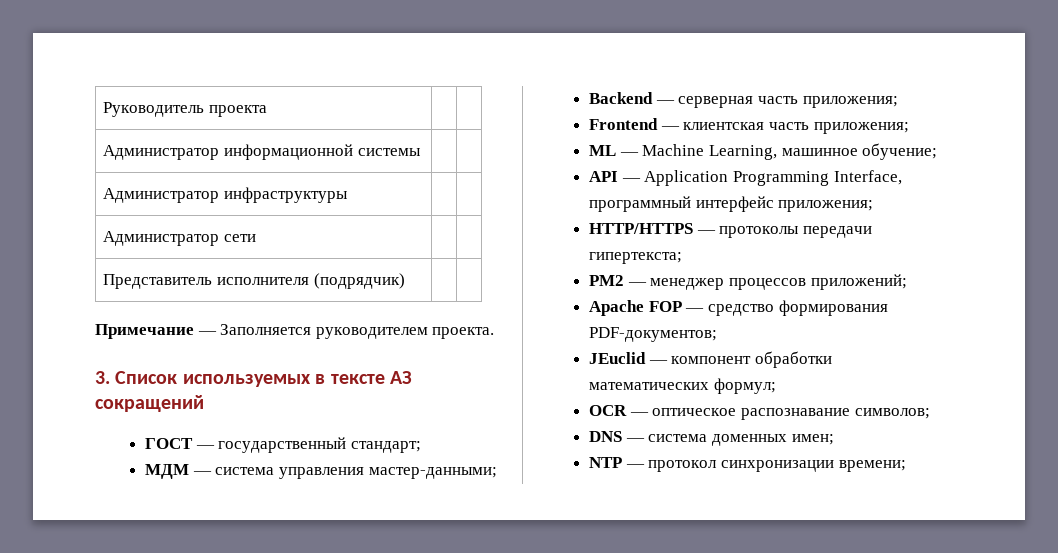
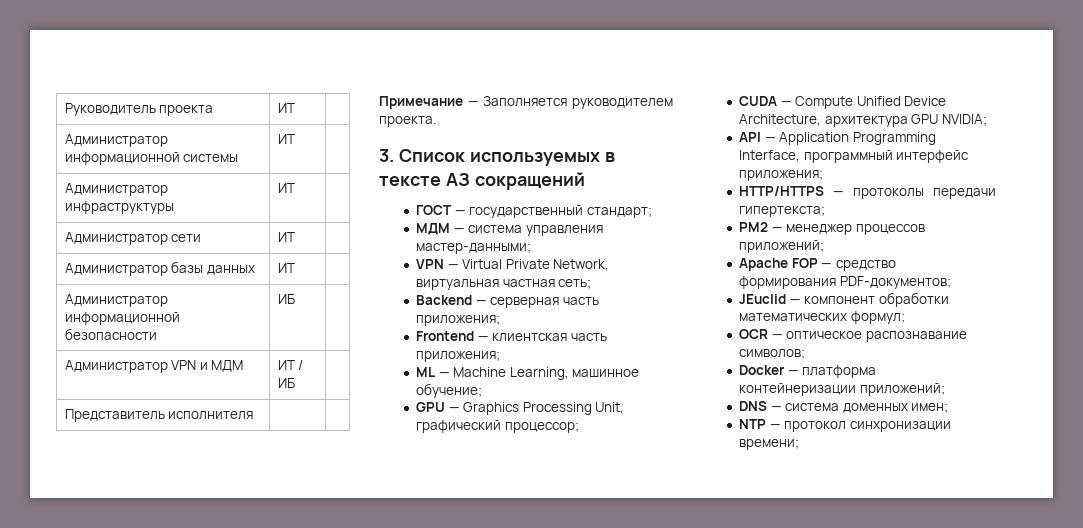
(267, 111) none -> [277,103,295,113] ИТ
(421, 152) none -> [277,134,295,144] ИТ
(348, 195) none -> [277,183,295,193] ИТ
(256, 238) none -> [277,232,295,242] [64,261,255,276] [277,263,295,273] [64,294,168,307] [64,312,180,325] [64,328,157,340] [277,294,295,304] [64,360,244,373] [277,360,304,370] [277,378,295,388] ИТ | // Администратор базы данных | ИТ | // Администратор информационной безопасности | ИБ | // Администратор VPN и МДМ | ИТ / ИБ
[313,273,405,289] (подрядчик) -> (254, 415) none
(497, 473) none -> [415,259,610,271] [415,279,592,290] // VPN — Virtual Private Network, виртуальная частная сеть;
(938, 151) none -> [415,402,625,415] [415,420,579,433] [738,96,947,109] [738,114,987,127] // GPU — Graphics Processing Unit, графический процессор; // CUDA — Compute Unified Device Architecture, архитектура GPU NVIDIA;
(930, 413) none -> [738,365,877,378] [738,383,945,396] // Docker — платформа контейнеризации приложений;

